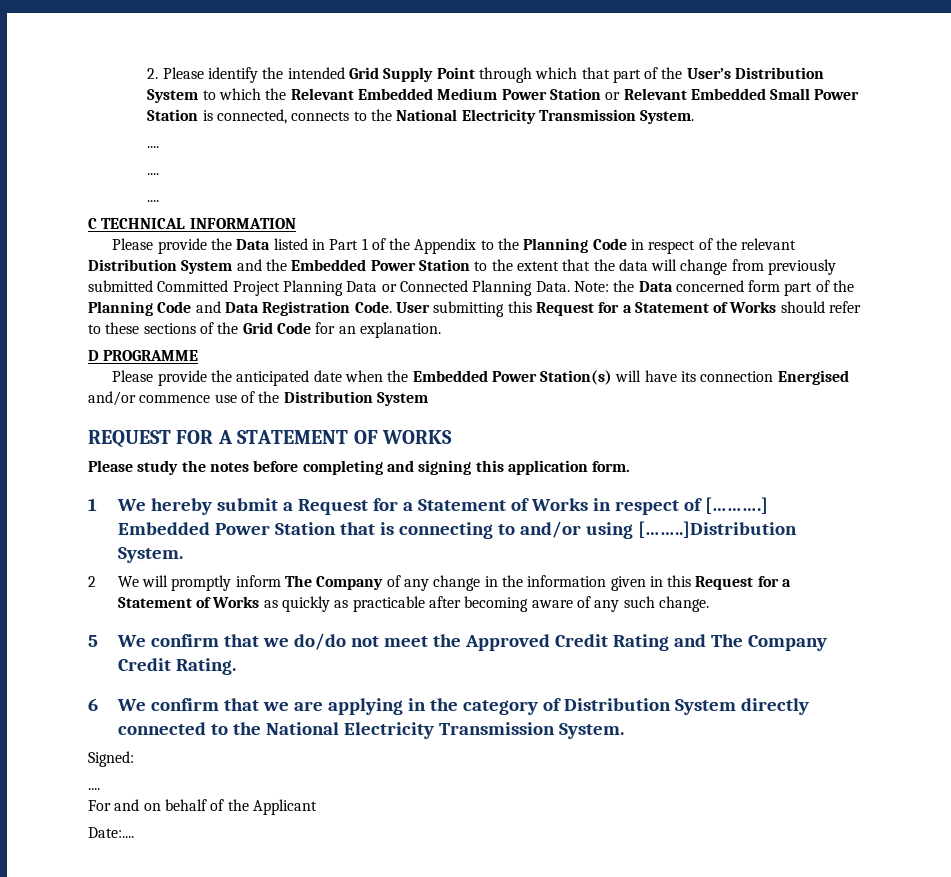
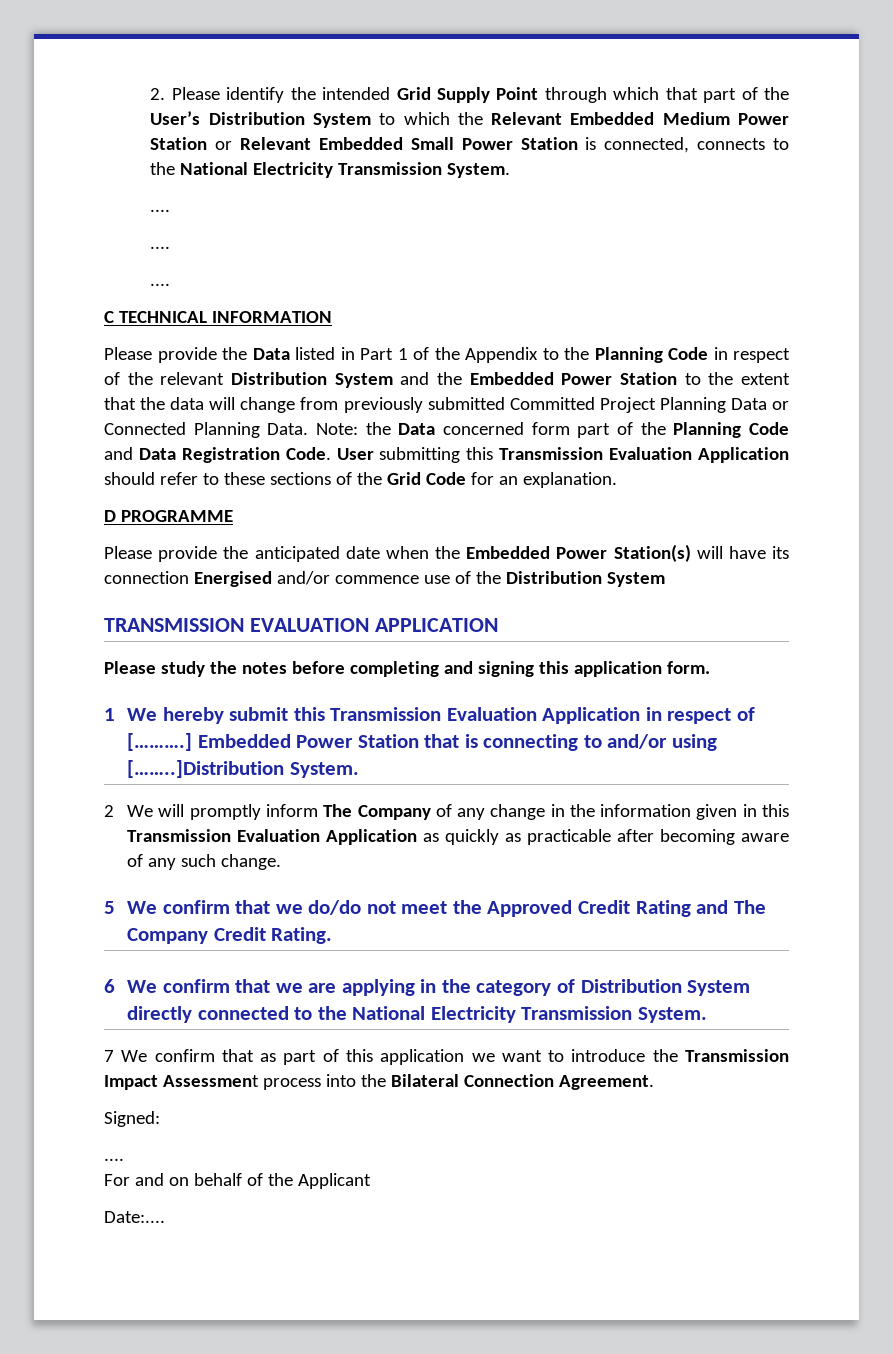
[535,301,777,316] Request for a Statement of Works -> [499,447,789,463] Transmission Evaluation Application
[88,430,452,448] REQUEST FOR A STATEMENT OF WORKS -> [104,618,498,632] TRANSMISSION EVALUATION APPLICATION
[282,498,588,515] a Request for a Statement of Works -> [293,707,641,724] this Transmission Evaluation Application
[695,576,792,590] [117,596,260,608] Request for a Statement of Works -> [127,829,418,845] Transmission Evaluation Application
(624, 731) none -> [104,1049,789,1065] [104,1074,654,1090] // 7 We confirm that as part of this application we want to introduce the Transmission Impact Assessment process into the Bilateral Connection Agreement.

